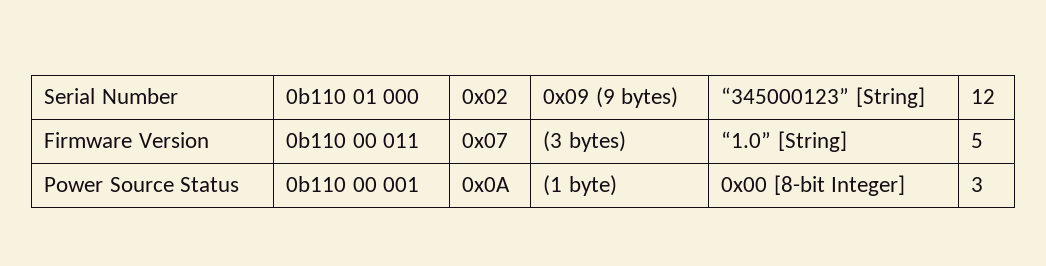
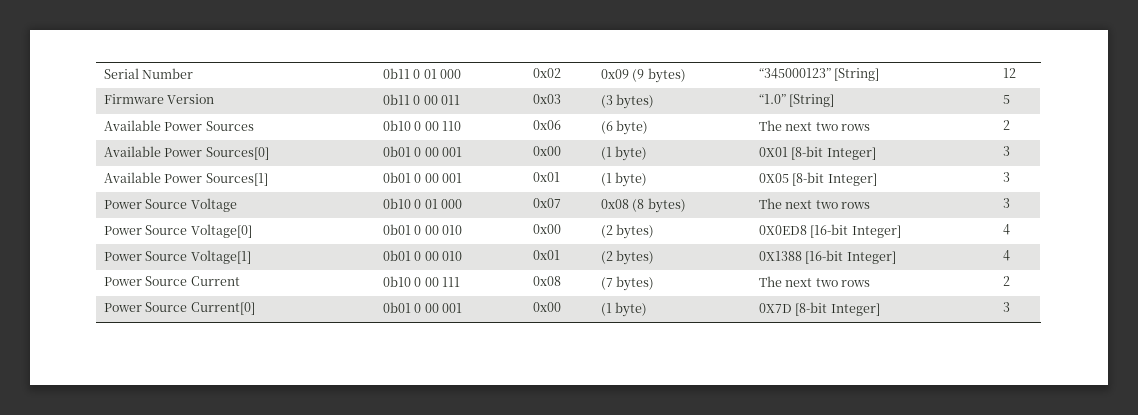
[286,88,347,104] 0b110 -> [382,68,421,79] 0b11 0
[286,132,347,148] 0b110 -> [382,94,421,105] 0b11 0
[462,133,509,148] 0x07 -> [532,94,561,104] 0x03
[44,177,239,192] [286,176,419,192] [462,177,511,192] [543,175,617,196] [721,175,905,196] [971,177,984,192] Power Source Status | 0b110 00 001 | 0x0A | (1 byte) | 0x00 [8-bit Integer] | 3 -> [103,120,254,131] [382,120,462,131] [532,120,561,130] [600,120,649,135] [758,120,871,131] [1002,120,1010,130] [103,146,269,160] [382,146,463,157] [532,146,561,156] [600,146,648,161] [758,146,876,160] [1002,146,1010,156] [103,172,268,186] [382,172,463,183] [532,172,560,182] [600,172,648,187] [758,172,877,186] [1002,172,1010,182] [103,198,237,212] [382,198,463,209] [532,198,561,208] [600,198,686,213] [758,198,871,209] [1002,198,1010,208] [103,224,252,238] [382,224,463,235] [532,224,561,234] [600,224,655,239] [758,224,901,238] [1002,224,1010,235] [103,250,251,264] [382,250,463,261] [532,250,560,260] [600,250,655,265] [758,250,896,264] [1002,250,1010,261] [103,276,240,286] [382,276,461,287] [532,276,561,286] [600,276,655,291] [758,276,871,287] [1002,276,1010,286] [103,302,255,315] [382,302,463,313] [532,302,561,312] [600,302,648,317] [758,302,880,316] [1002,302,1010,312] Available Power Sources | 0b10 0 00 110 | 0x06 | (6 byte) | The next two rows | 2 // Available Power Sources[0] | 0b01 0 00 001 | 0x00 | (1 byte) | 0X01 [8-bit Integer] | 3 // Available Power Sources[1] | 0b01 0 00 001 | 0x01 | (1 byte) | 0X05 [8-bit Integer] | 3 // Power Source Voltage | 0b10 0 01 000 | 0x07 | 0x08 (8 bytes) | The next two rows | 3 // Power Source Voltage[0] | 0b01 0 00 010 | 0x00 | (2 bytes) | 0X0ED8 [16-bit Integer] | 4 // Power Source Voltage[1] | 0b01 0 00 010 | 0x01 | (2 bytes) | 0X1388 [16-bit Integer] | 4 // Power Source Current | 0b10 0 00 111 | 0x08 | (7 bytes) | The next two rows | 2 // Power Source Current[0] | 0b01 0 00 001 | 0x00 | (1 byte) | 0X7D [8-bit Integer] | 3

